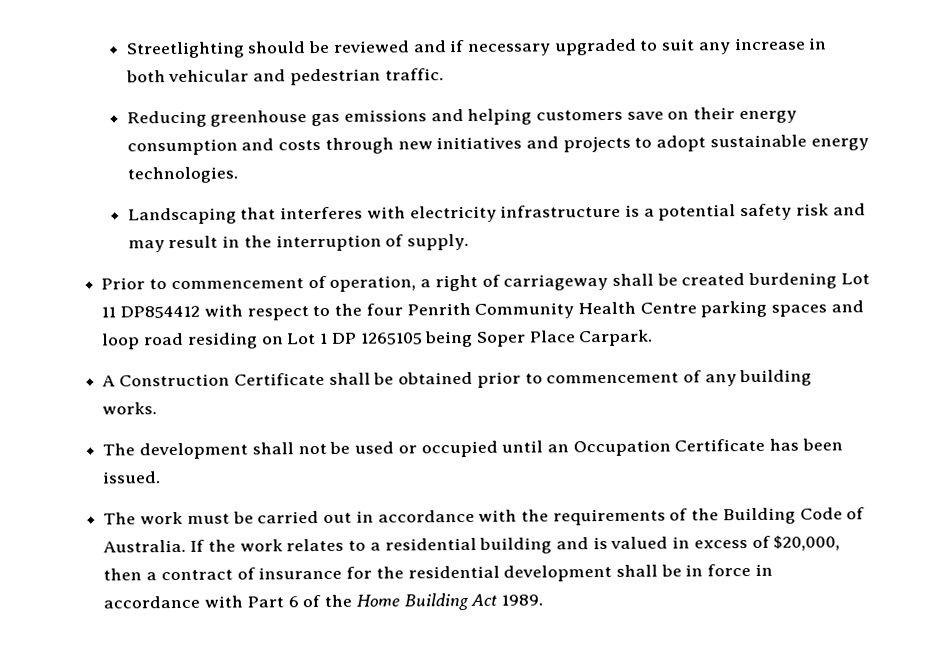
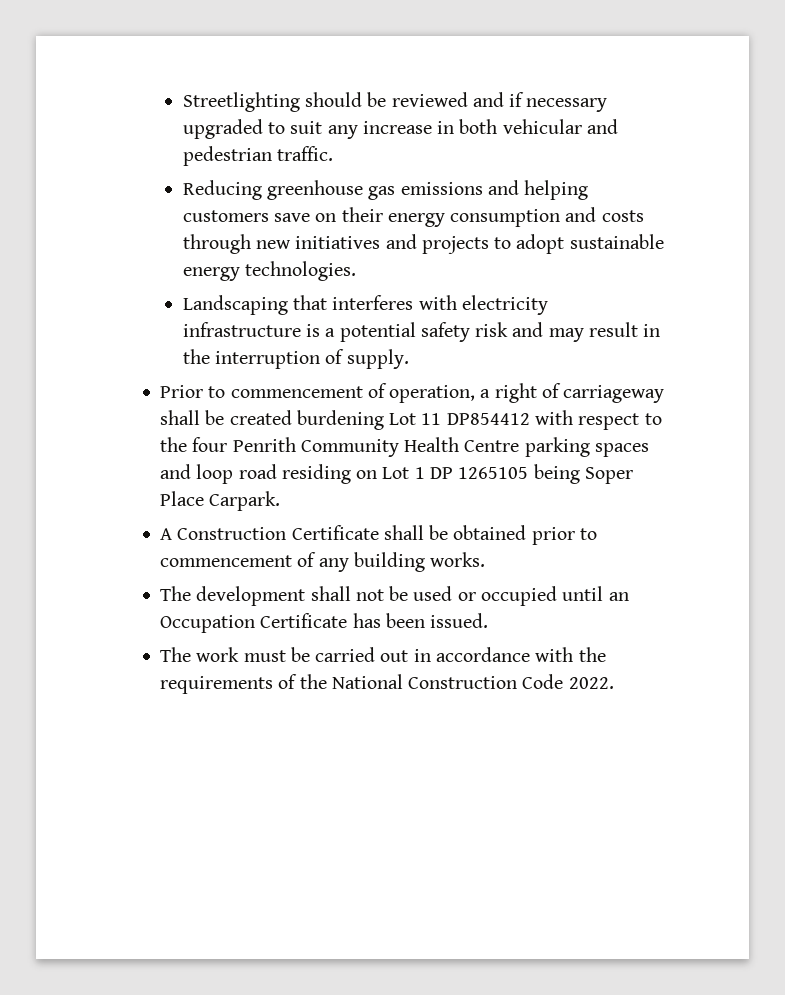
[722,507,866,525] [103,535,841,554] [103,563,773,582] [103,592,543,611] Building Code of Australia. If the work relates to a residential building and is valued in excess of $20,000, then a contract of insurance for the residential development shall be in force in accordance with Part 6 of the Home Building Act 1989. -> [331,674,614,689] National Construction Code 2022.

